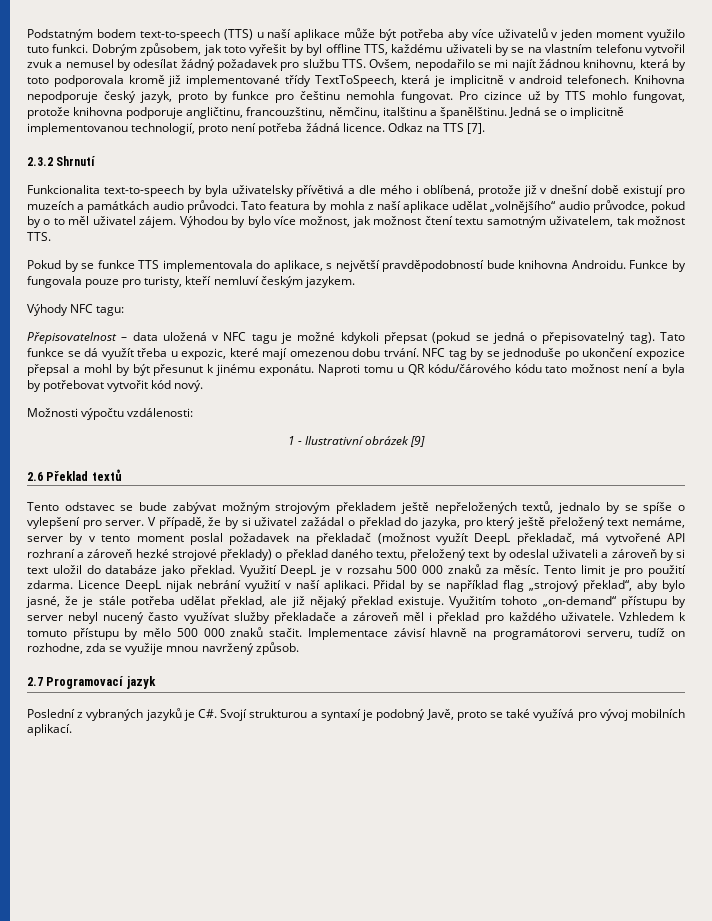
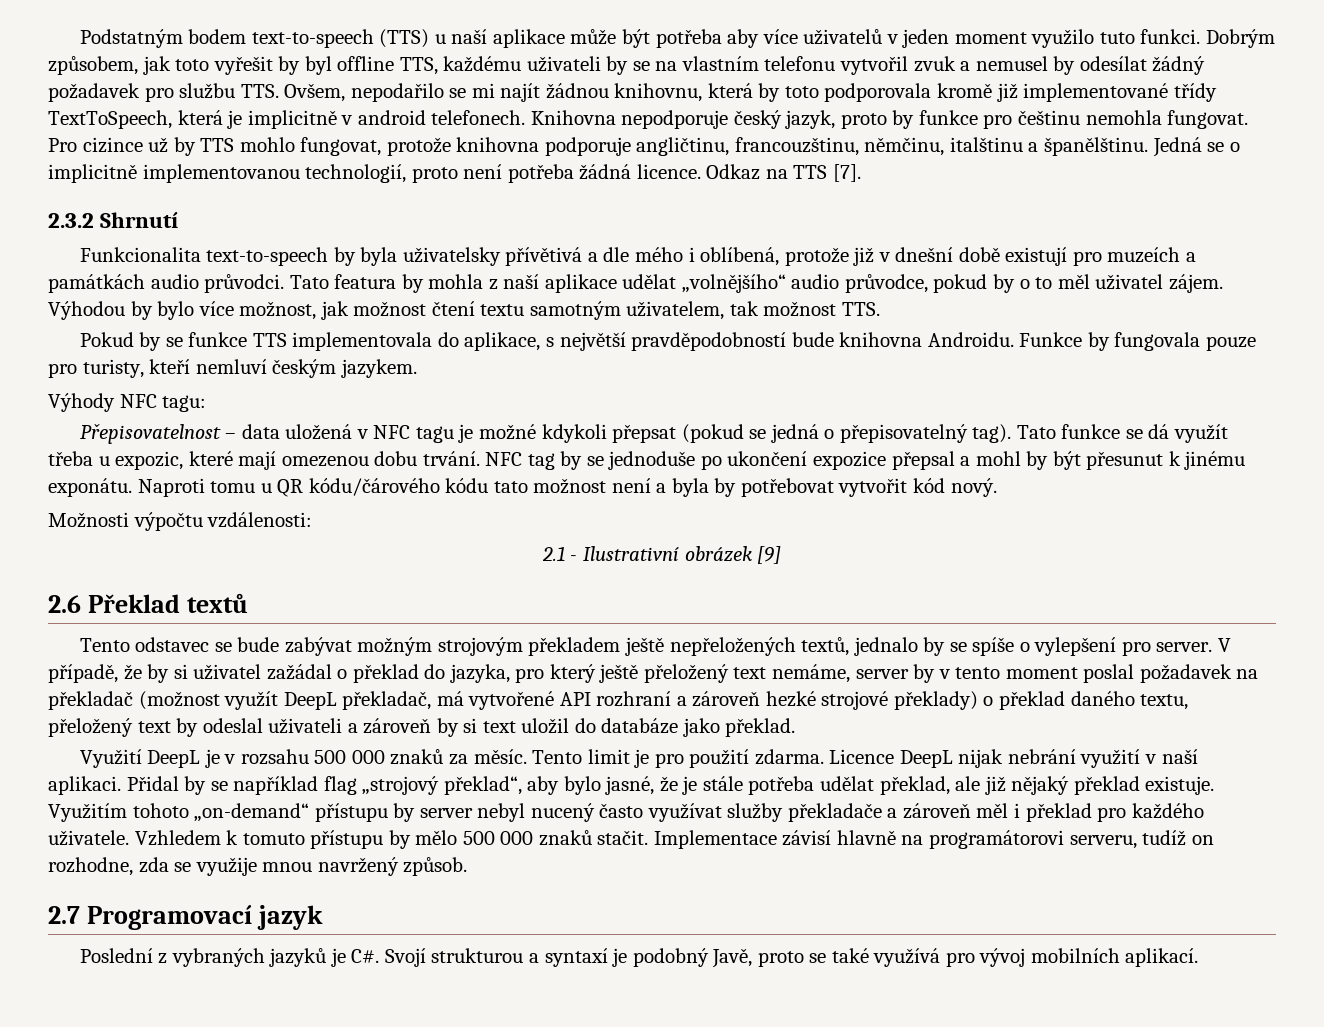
[287,436,295,445] 1 -> [541,546,565,561] 2.1
(235, 571) none -> (796, 727) //

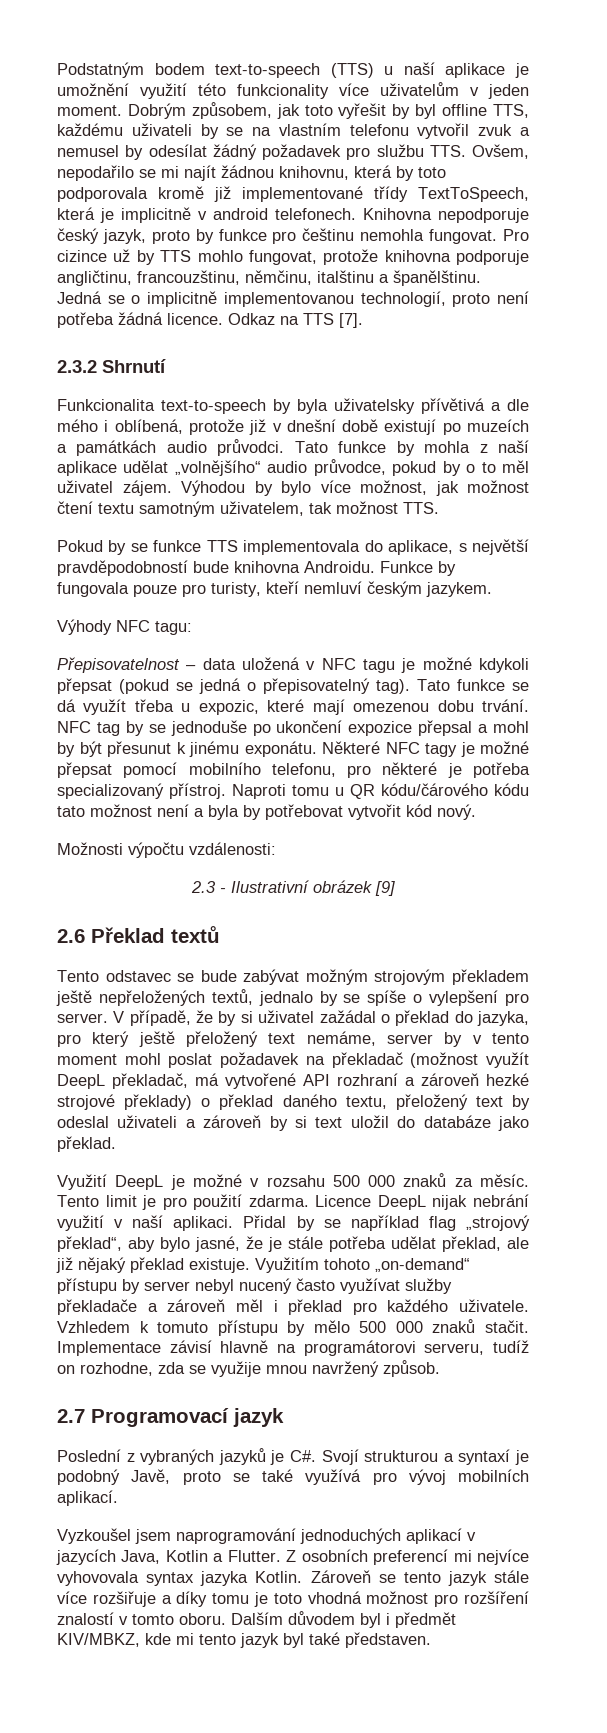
[570,29,1201,48] může být potřeba aby více uživatelů v jeden moment využilo tuto funkci. -> [514,63,529,78] [57,82,529,99] [57,105,122,116] je umožnění využití této funkcionality více uživatelům v jeden moment.
[1072,251,1102,266] pro -> [442,423,461,435] po
[334,274,397,289] featura -> [338,441,387,453] funkce
(132, 487) none -> [322,741,529,757] [57,762,530,778] [57,783,226,799] Některé NFC tagy je možné přepsat pomocí mobilního telefonu, pro některé je potřeba specializovaný přístroj.
[541,546,565,561] 2.1 -> [190,881,216,893] 2.3
[1083,664,1135,683] poslal -> [124,1053,213,1068] mohl poslat
(220, 758) none -> [192,1174,242,1187] možné
(1199, 957) none -> [57,1528,476,1544] [56,1549,530,1565] [57,1570,529,1586] [57,1591,529,1607] [57,1611,456,1628] [57,1632,431,1648] // Vyzkoušel jsem naprogramování jednoduchých aplikací v jazycích Java, Kotlin a Flutter. Z osobních preferencí mi nejvíce vyhovovala syntax jazyka Kotlin. Zároveň se tento jazyk stále více rozšiřuje a díky tomu je toto vhodná možnost pro rozšíření znalostí v tomto oboru. Dalším důvodem byl i předmět KIV/MBKZ, kde mi tento jazyk byl také představen.

